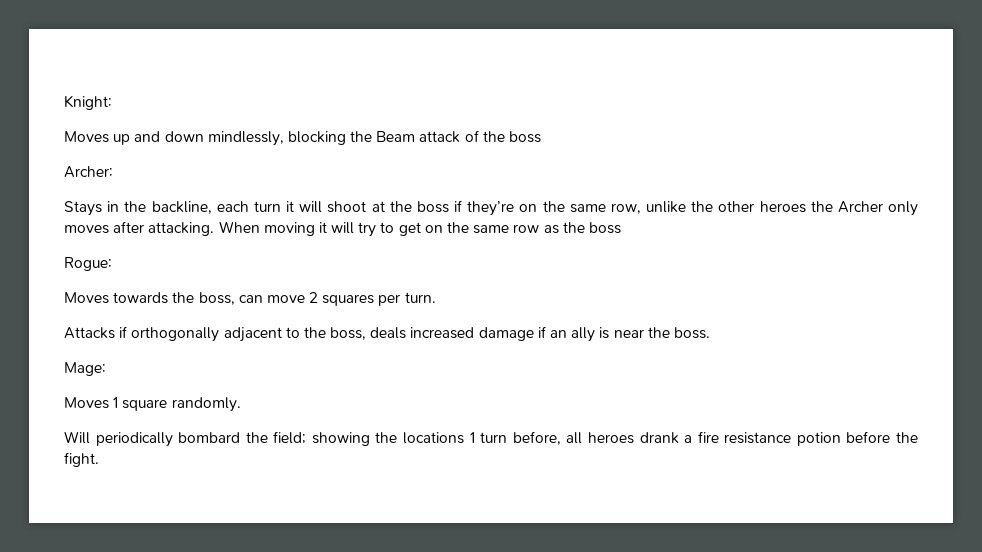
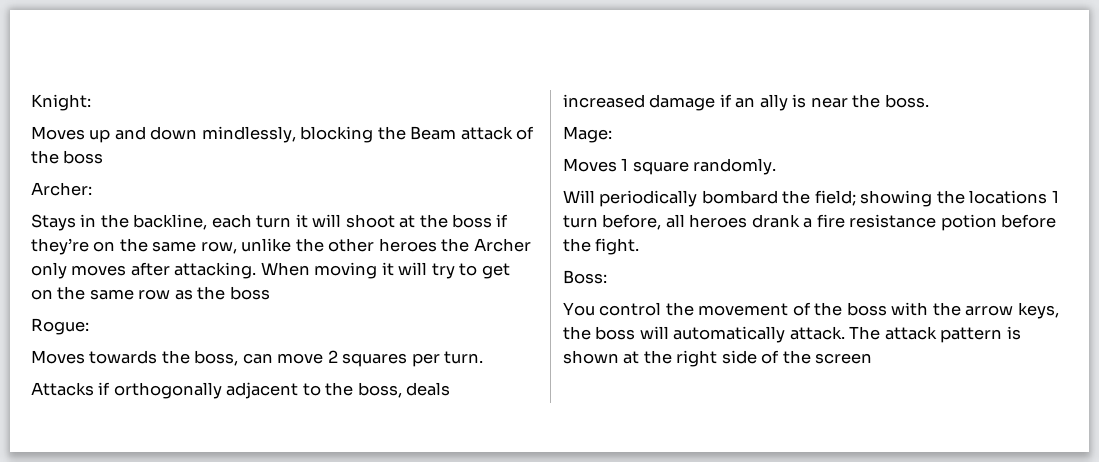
(99, 459) none -> [563,270,607,284] [563,302,1059,319] [563,326,1021,343] [563,350,873,367] // Boss: // You control the movement of the boss with the arrow keys, the boss will automatically attack. The attack pattern is shown at the right side of the screen

